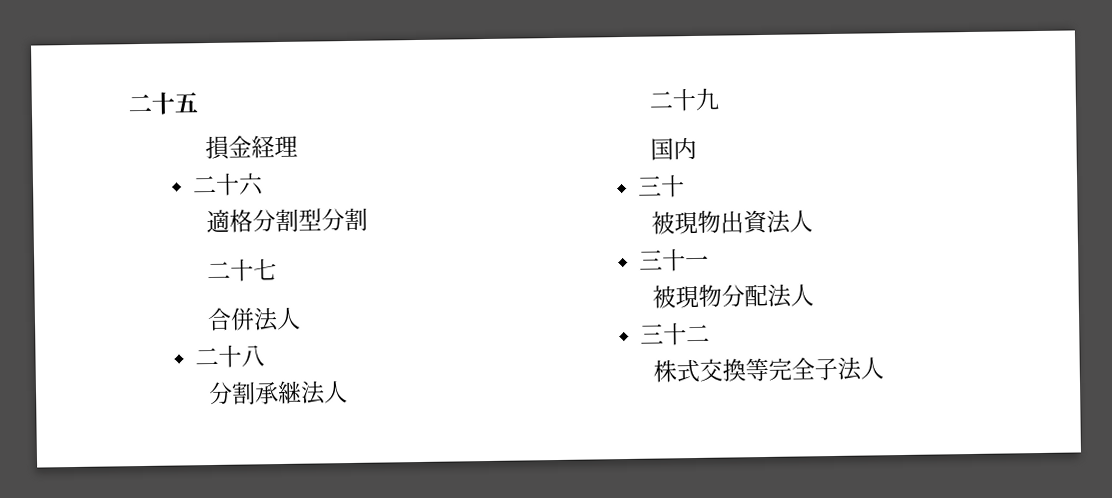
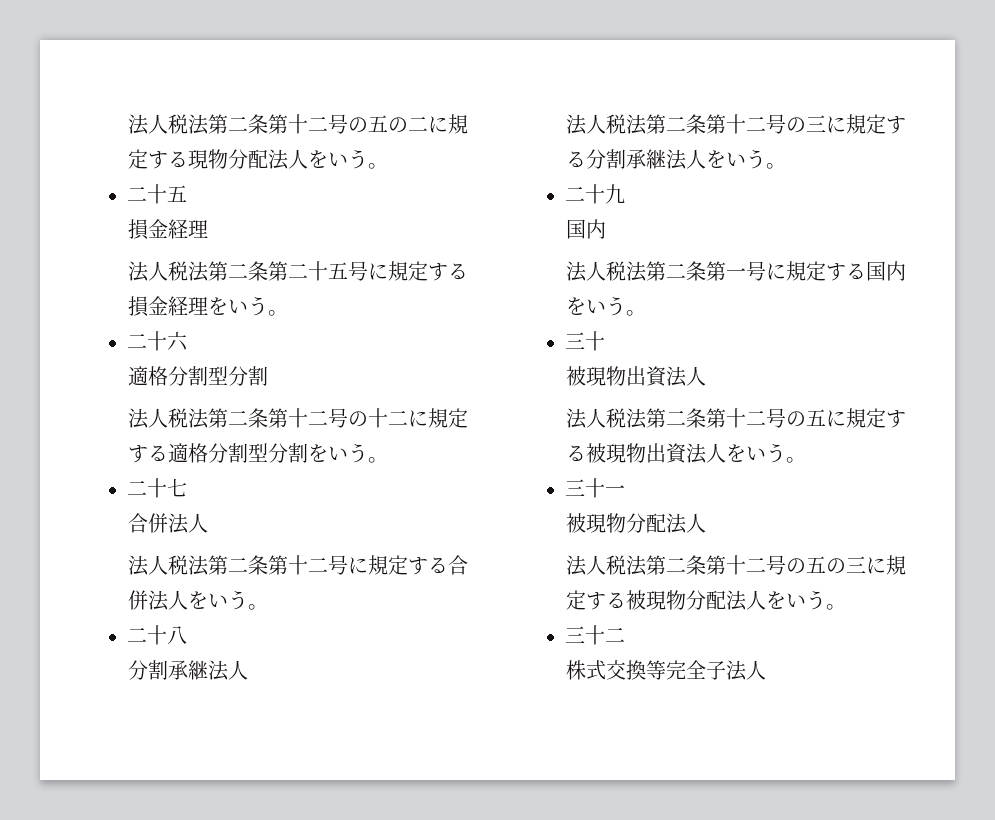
[128,91,198,115] [205,135,299,161] 二十五 // 損金経理 -> [127,114,468,135] [127,149,388,170] [126,184,187,204] [127,219,208,240] [127,261,468,282] [127,296,288,317] 法人税法第二条第十二号の五の二に規定する現物分配法人をいう。 // 二十五 // 損金経理 // 法人税法第二条第二十五号に規定する損金経理をいう。
[207,258,278,282] [207,307,302,332] 二十七 // 合併法人 -> [127,408,468,429] [127,443,388,463] [126,478,187,498] [127,513,208,534] [127,555,468,576] [127,590,268,611] 法人税法第二条第十二号の十二に規定する適格分割型分割をいう。 // 二十七 // 合併法人 // 法人税法第二条第十二号に規定する合併法人をいう。
[649,87,721,112] [650,136,698,161] 二十九 // 国内 -> [565,114,906,135] [565,149,786,170] [564,184,625,204] [565,219,606,239] [565,261,906,282] [565,296,646,316] 法人税法第二条第十二号の三に規定する分割承継法人をいう。 // 二十九 // 国内 // 法人税法第二条第一号に規定する国内をいう。
(814, 221) none -> [565,408,906,429] [565,443,806,464] // 法人税法第二条第十二号の五に規定する被現物出資法人をいう。
(815, 295) none -> [565,555,906,576] [565,590,846,611] // 法人税法第二条第十二号の五の三に規定する被現物分配法人をいう。

